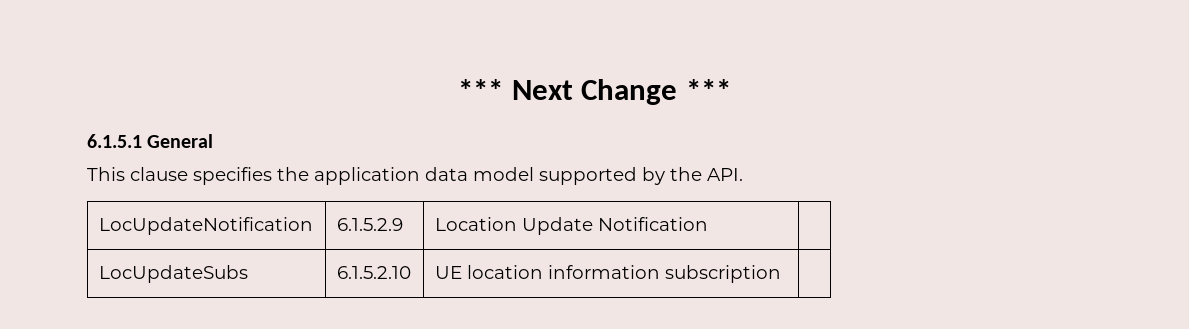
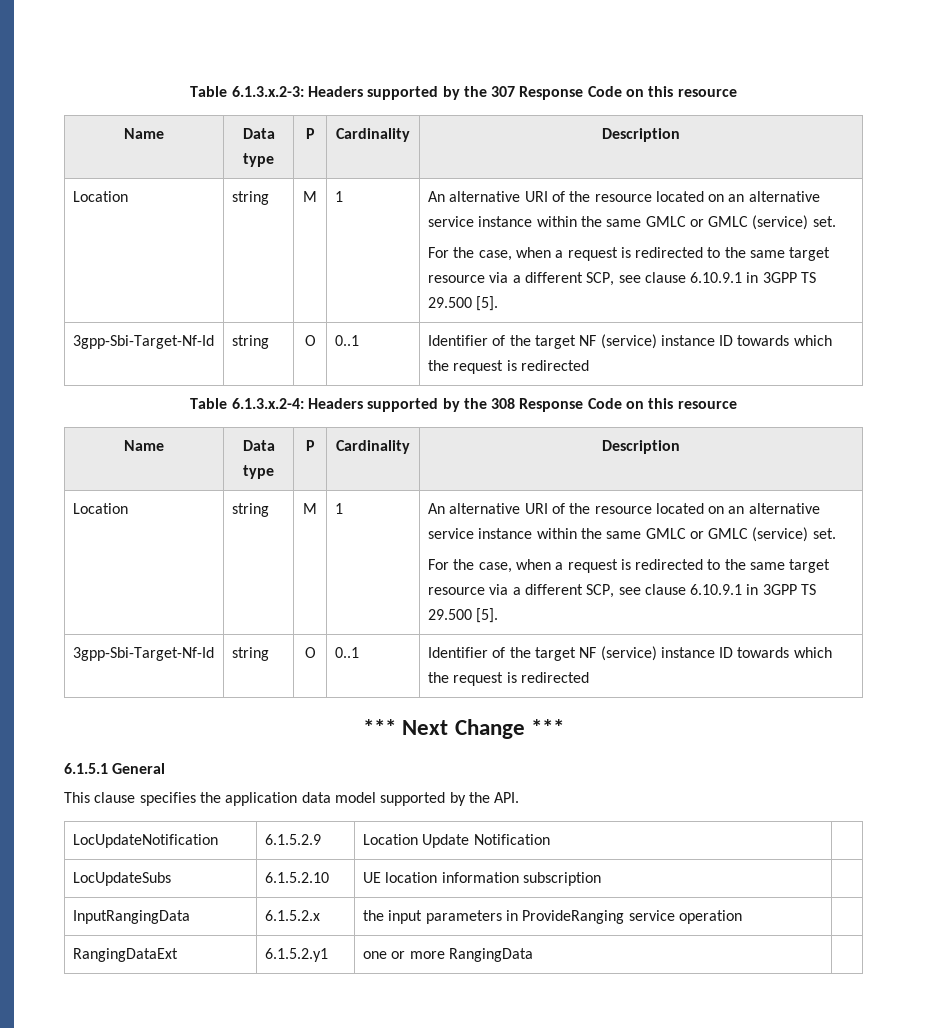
(458, 89) none -> [190,86,737,100] [124,128,164,139] [242,128,275,139] [243,153,274,167] [305,128,315,139] [336,128,410,142] [602,128,680,142] [72,191,128,202] [231,191,269,205] [303,191,317,202] [334,191,343,202] [427,191,820,202] [427,215,836,230] [427,247,831,261] [427,272,817,286] [427,296,499,311] [72,335,214,349] [231,335,269,349] [304,335,316,346] [334,335,359,346] [427,334,832,349] [427,360,589,374] [190,398,737,412] [124,440,164,451] [242,440,275,451] [243,465,274,479] [305,440,315,451] [336,440,410,454] [602,440,680,454] [72,503,128,514] [231,503,269,517] [303,503,317,514] [334,503,343,514] [427,503,820,514] [427,527,836,542] [427,559,831,573] [427,584,817,598] [427,608,499,623] [72,647,214,661] [231,647,269,661] [304,647,316,658] [334,647,359,658] [427,646,832,661] [427,672,589,686] Table 6.1.3.x.2-3: Headers supported by the 307 Response Code on this resource // Name | Data type | P | Cardinality | Description // Location | string | M | 1 | An alternative URI of the resource located on an alternative service instance within the same GMLC or GMLC (service) set. // For the case, when a request is redirected to the same target resource via a different SCP, see clause 6.10.9.1 in 3GPP TS 29.500 [5]. // 3gpp-Sbi-Target-Nf-Id | string | O | 0..1 | Identifier of the target NF (service) instance ID towards which the request is redirected // Table 6.1.3.x.2-4: Headers supported by the 308 Response Code on this resource // Name | Data type | P | Cardinality | Description // Location | string | M | 1 | An alternative URI of the resource located on an alternative service instance within the same GMLC or GMLC (service) set. // For the case, when a request is redirected to the same target resource via a different SCP, see clause 6.10.9.1 in 3GPP TS 29.500 [5]. // 3gpp-Sbi-Target-Nf-Id | string | O | 0..1 | Identifier of the target NF (service) instance ID towards which the request is redirected //
(781, 274) none -> [72,910,190,924] [264,910,320,921] [362,910,742,924] [72,948,178,962] [264,948,328,962] [362,948,533,962] // InputRangingData | 6.1.5.2.x | the input parameters in ProvideRanging service operation | // RangingDataExt | 6.1.5.2.y1 | one or more RangingData |

